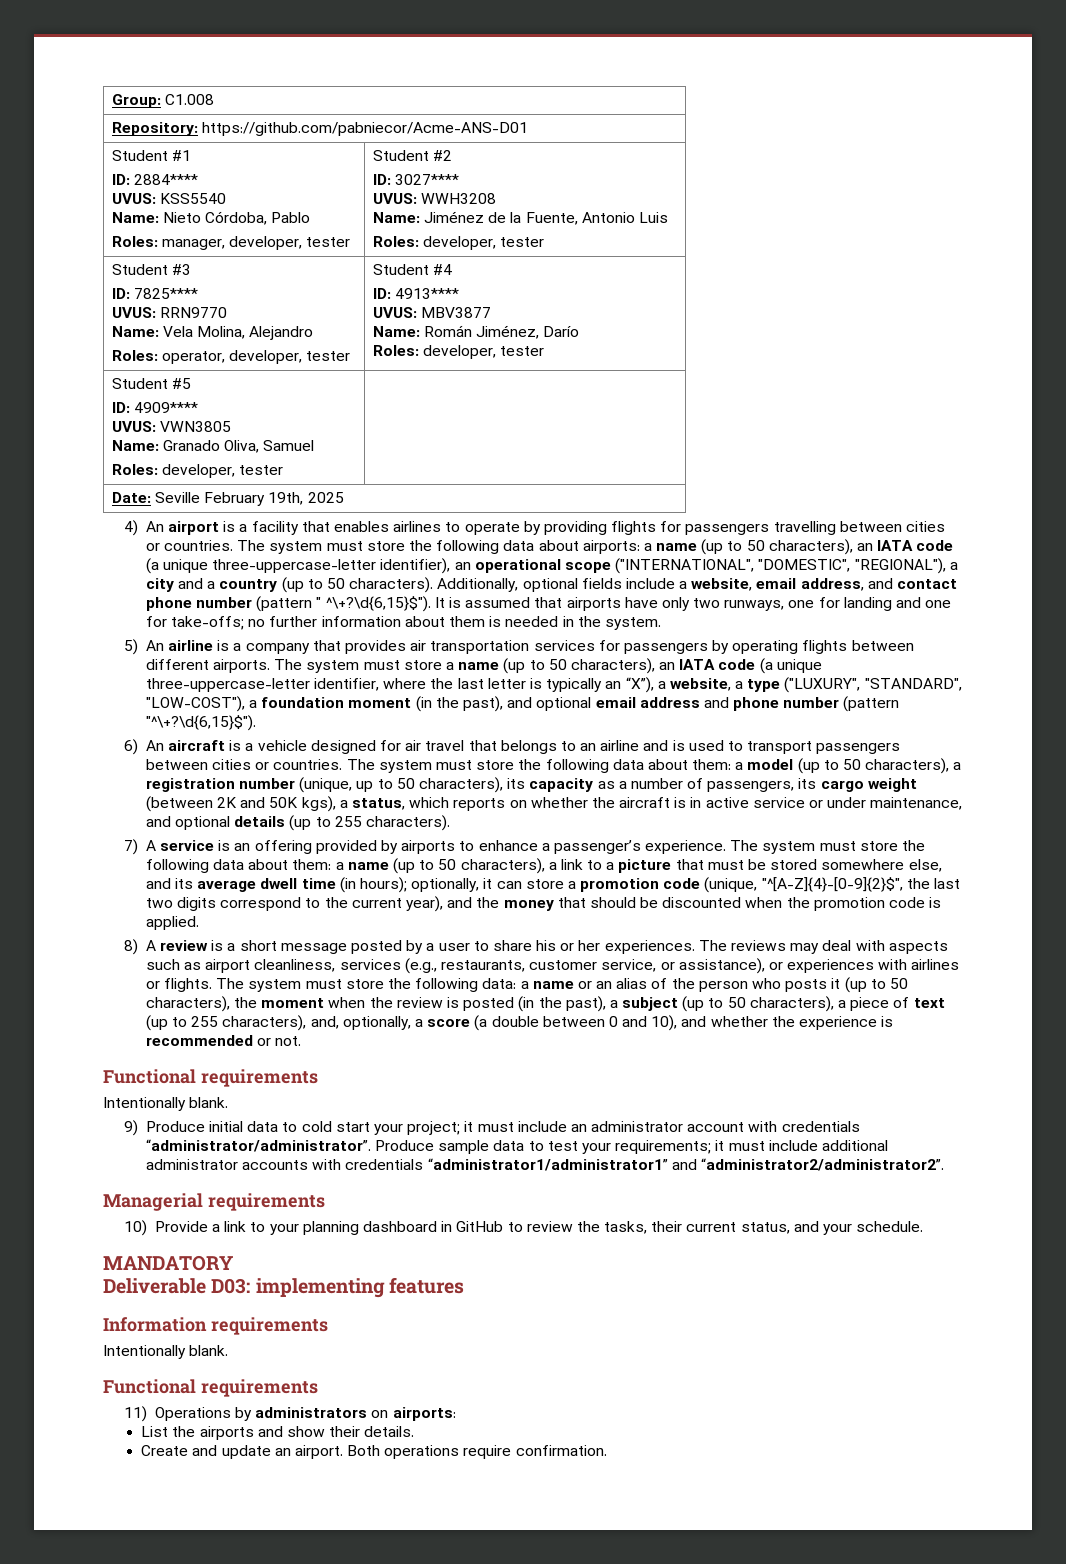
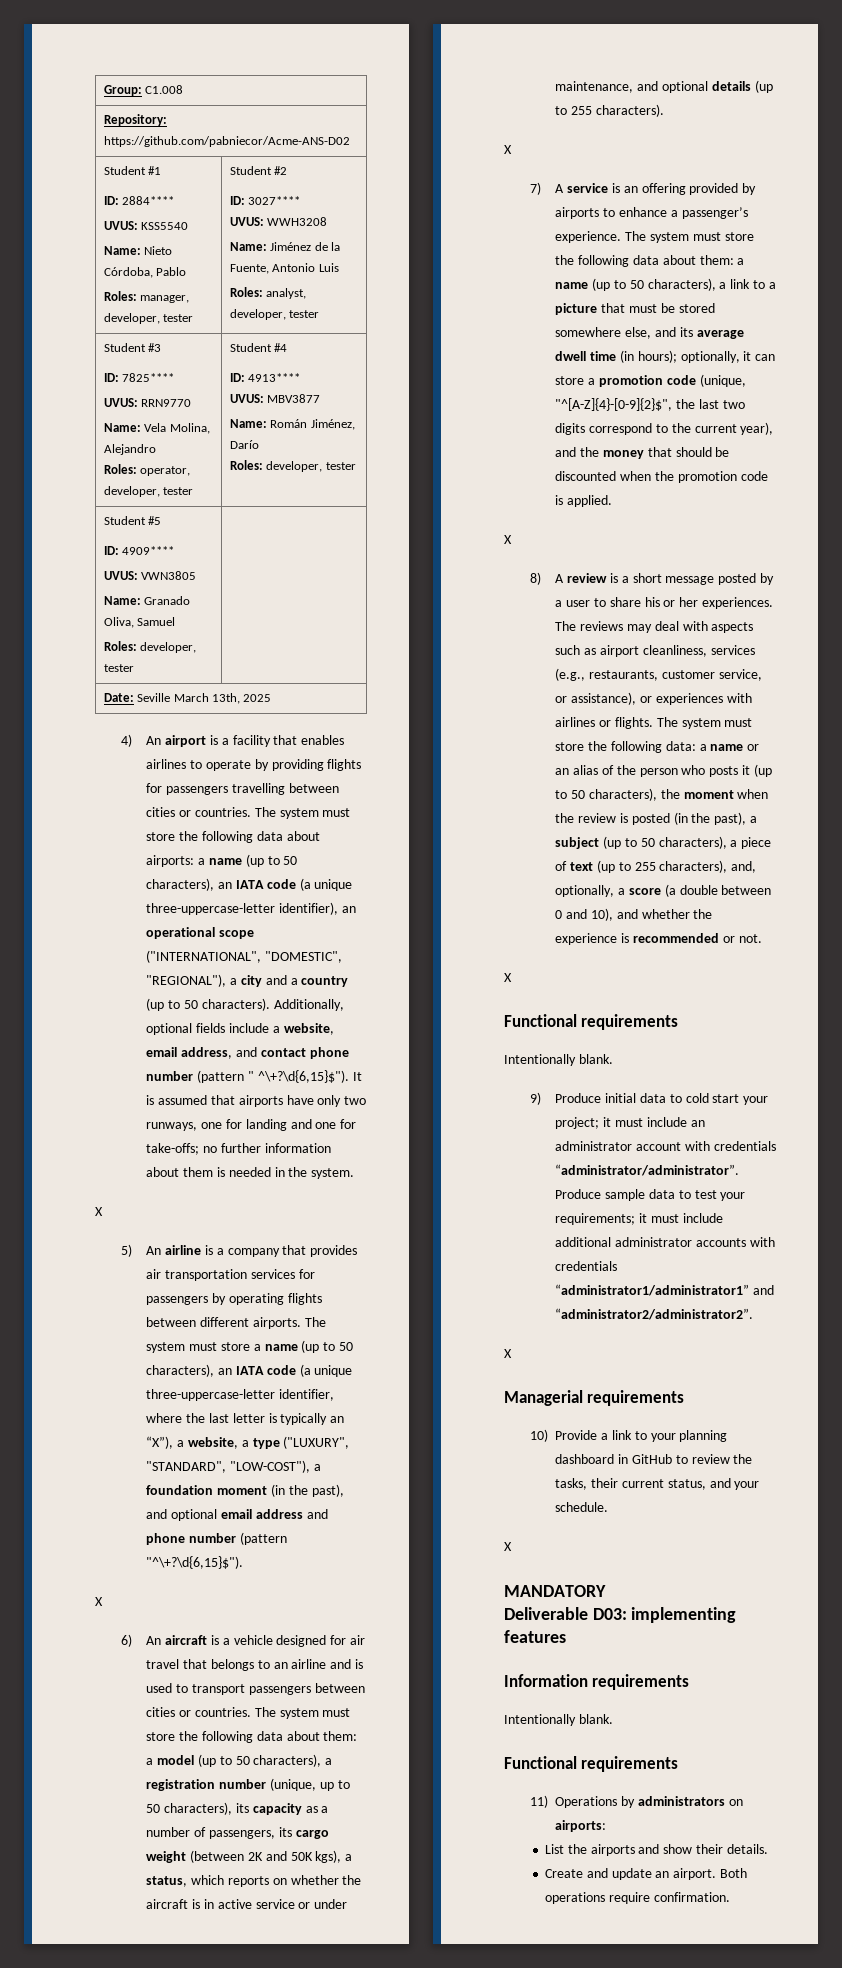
[202,122,529,136] https://github.com/pabniecor/Acme-ANS-D01 -> [103,136,350,147] https://github.com/pabniecor/Acme-ANS-D02
(419, 241) none -> [266,288,307,299] analyst,
[204,492,304,506] February 19th, -> [173,693,241,704] March 13th,
(661, 623) none -> [95,1207,103,1216] // X
(256, 723) none -> [95,1597,103,1606] // X
(450, 823) none -> [504,145,512,154] // X
(199, 923) none -> [504,535,512,544] // X
(302, 1041) none -> [504,973,512,982] // X
(944, 1164) none -> [504,1349,512,1358] // X
(924, 1226) none -> [504,1542,512,1551] // X

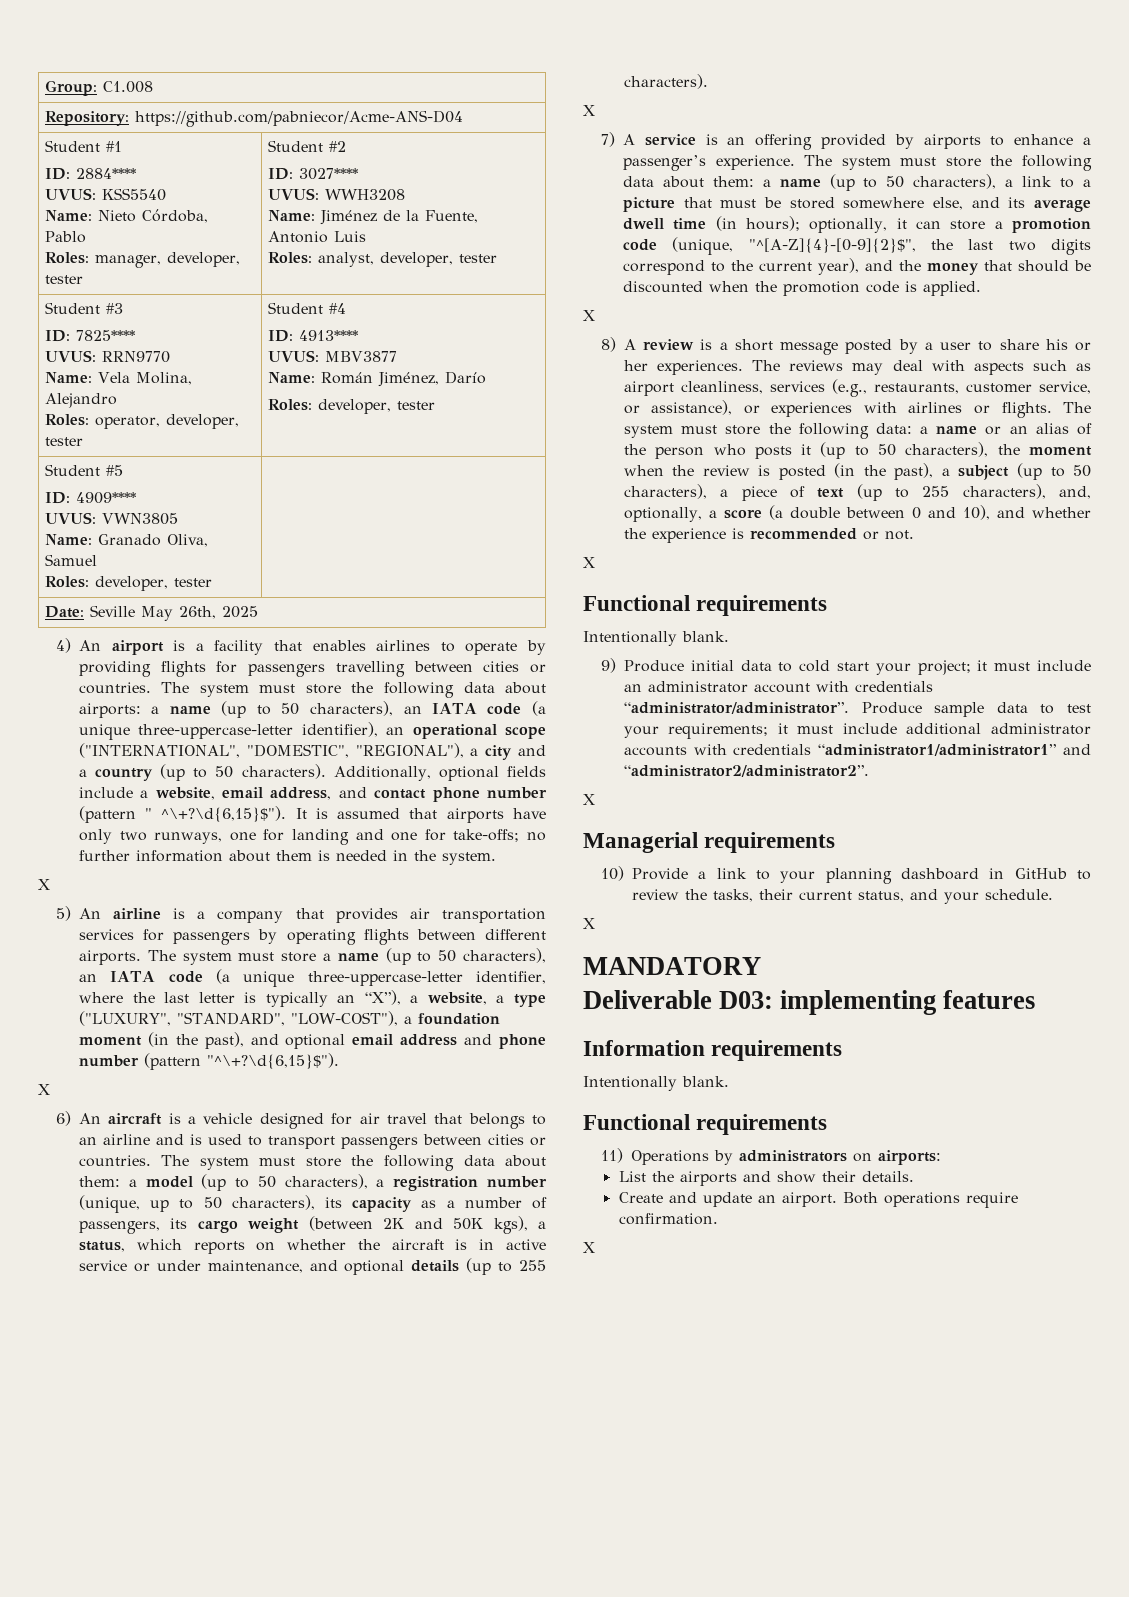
[103,136,350,147] https://github.com/pabniecor/Acme-ANS-D02 -> [135,110,464,127] https://github.com/pabniecor/Acme-ANS-D04
[173,693,241,704] March 13th, -> [141,606,217,621] May 26th,
(730, 1897) none -> [583,1242,595,1253] // X

